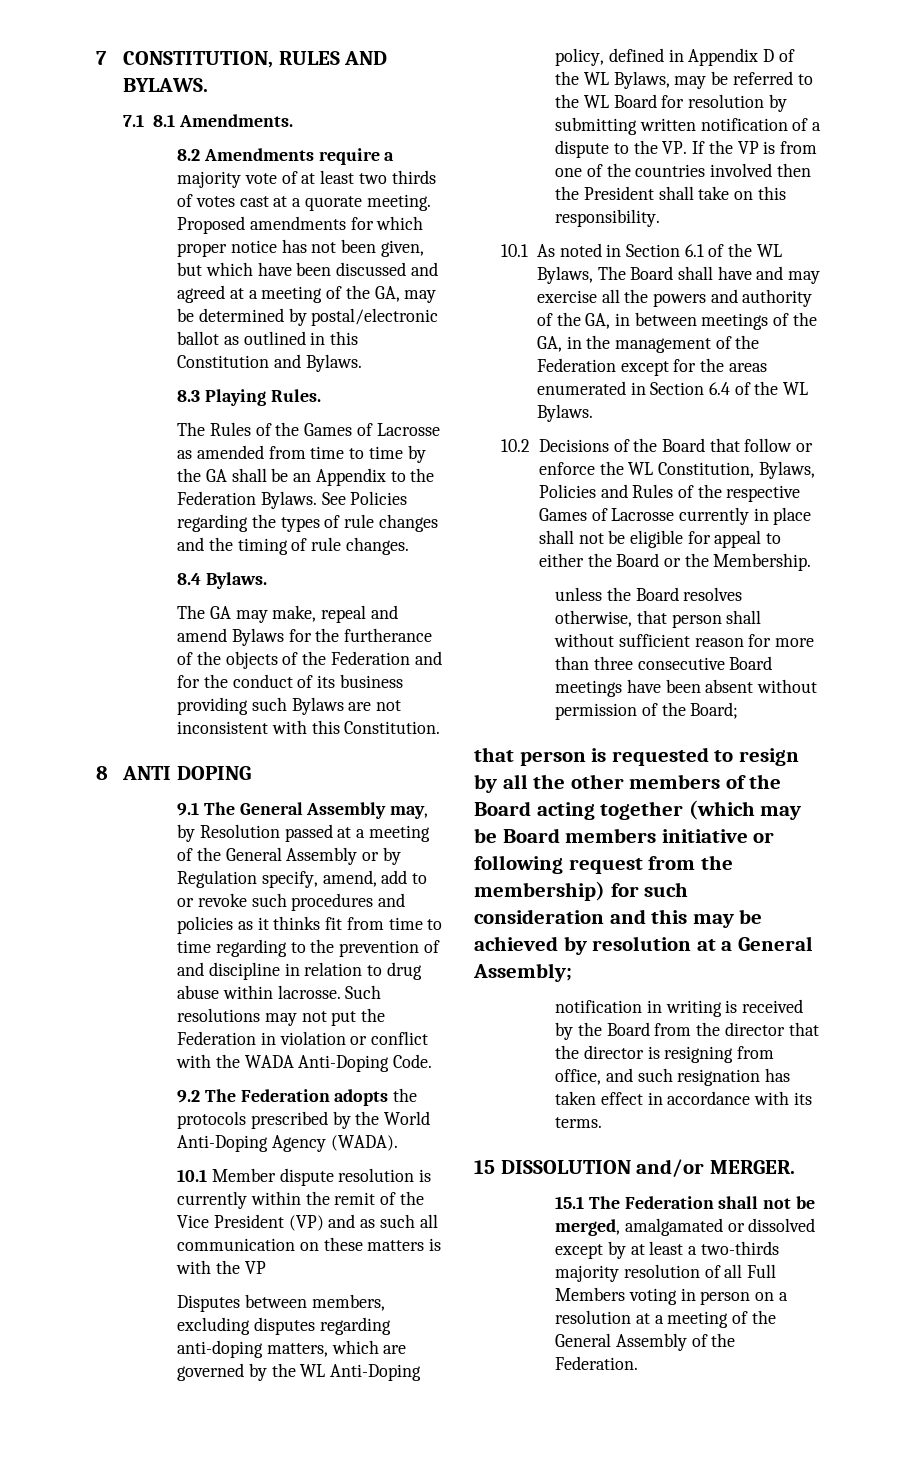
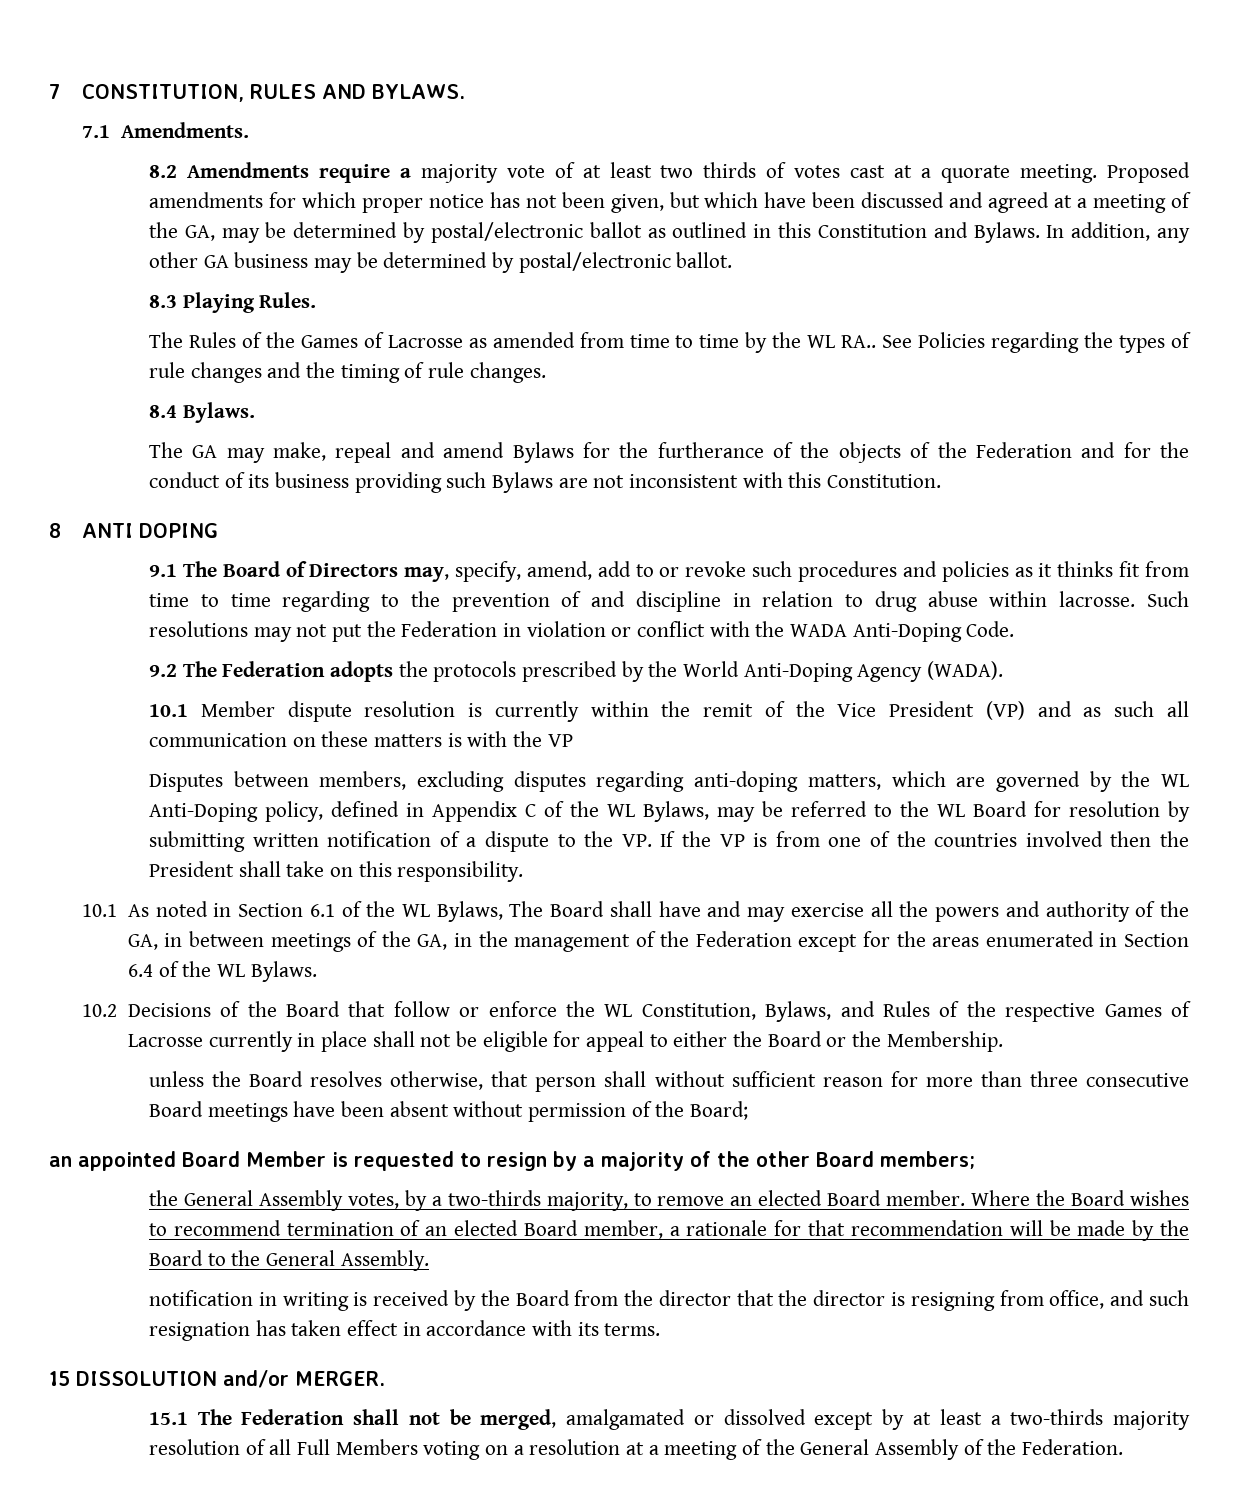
[152,114,175,127] 8.1 -> (111, 131) none
(362, 363) none -> [1046,222,1190,243] [148,252,733,273] In addition, any other GA business may be determined by postal/electronic ballot.
[205,468,435,486] [177,491,317,509] GA shall be an Appendix to the Federation Bylaws. -> [807,335,877,348] WL RA..
[239,802,429,819] [177,824,430,842] [177,847,401,865] [177,870,258,888] General Assembly may, by Resolution passed at a meeting of the General Assembly or by Regulation -> [222,561,450,582] Board of Directors may,
[763,49,775,62] D -> [524,804,536,817] C
[538,484,596,498] Policies -> (832, 1011) none
[474,747,586,766] that person -> [49,1151,326,1171] an appointed Board Member
[502,774,782,789] [474,800,802,820] [474,828,775,843] [474,855,733,874] [474,881,689,901] [474,909,763,928] [474,936,813,955] [473,963,572,982] all the other members of the Board acting together (which may be Board members initiative or following request from the membership) for such consideration and this may be achieved by resolution at a General Assembly; -> [583,1151,975,1171] [148,1190,1189,1211] [148,1220,1189,1241] [148,1250,429,1271] a majority of the other Board members; // the General Assembly votes, by a two-thirds majority, to remove an elected Board member. Where the Board wishes to recommend termination of an elected Board member, a rationale for that recommendation will be made by the Board to the General Assembly.
[680,1288,751,1305] in person -> (481, 1450) none

